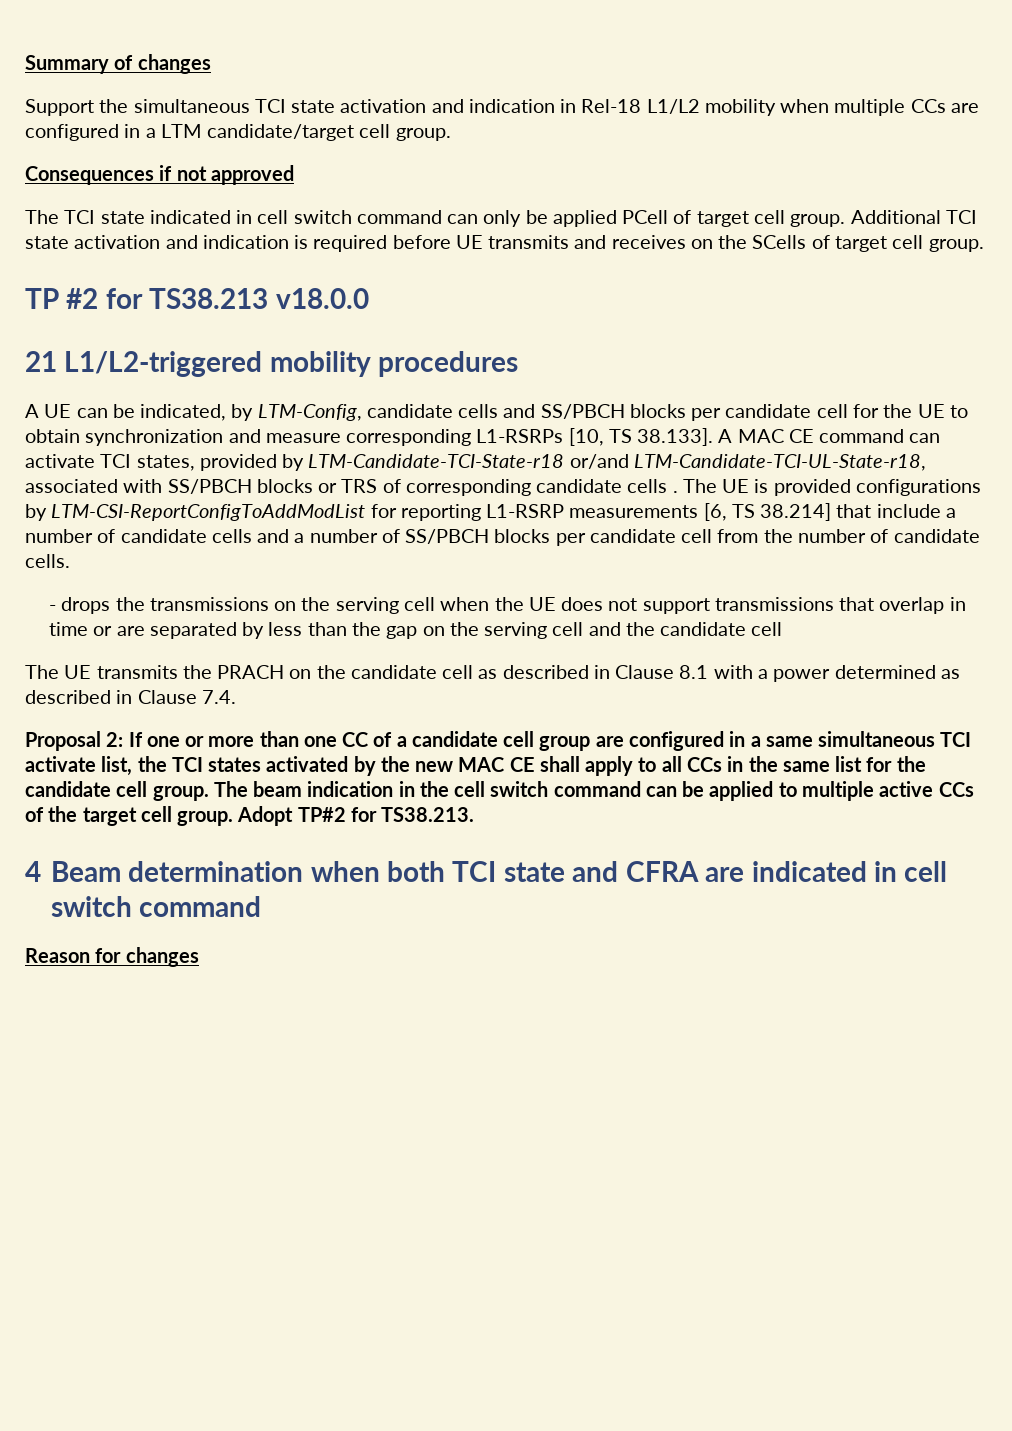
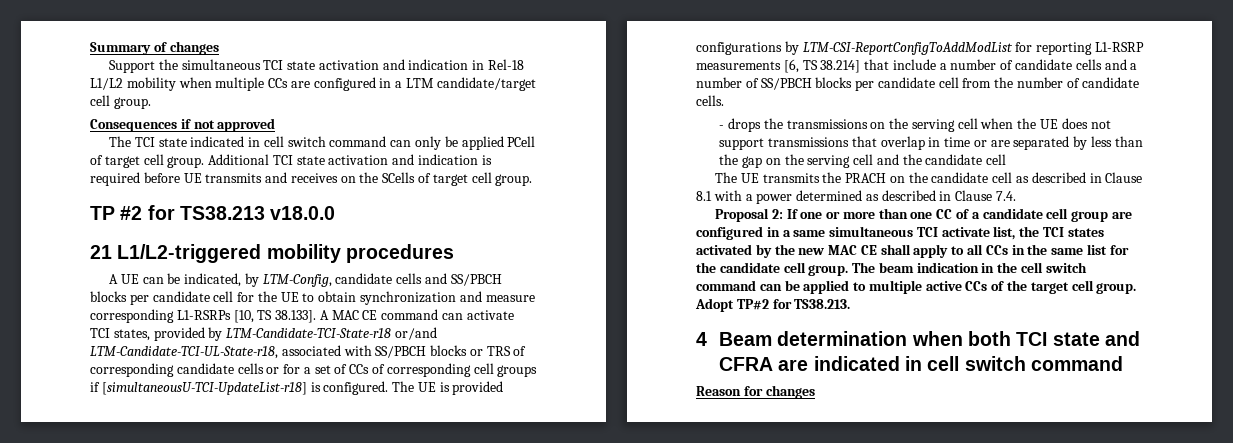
[672,491,678,493] . -> [266,363,538,377] [90,381,389,395] or for a set of CCs of corresponding cell groups if [simultaneousU-TCI-UpdateList-r18] is configured.

